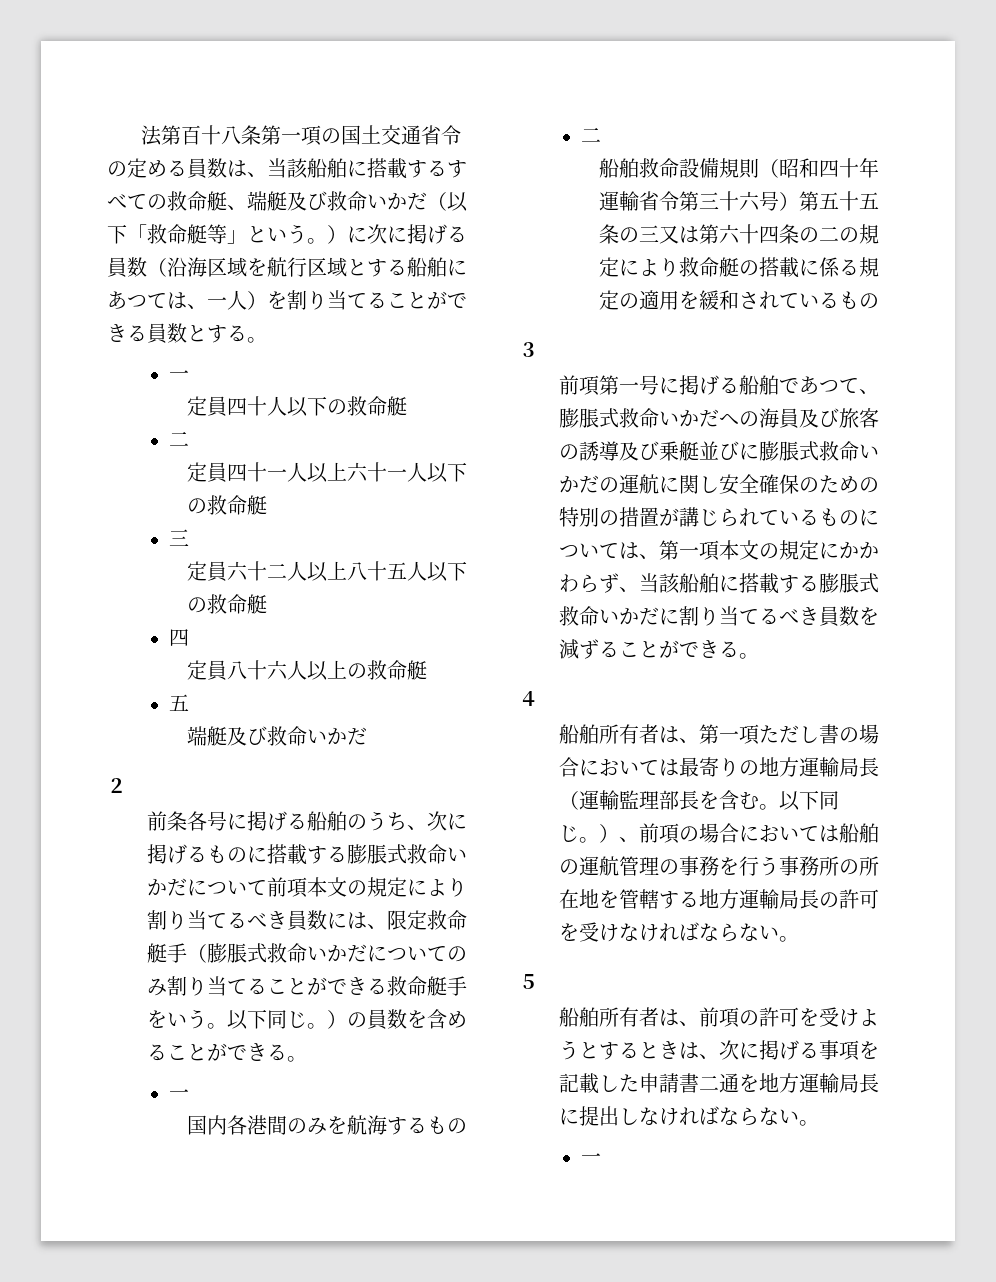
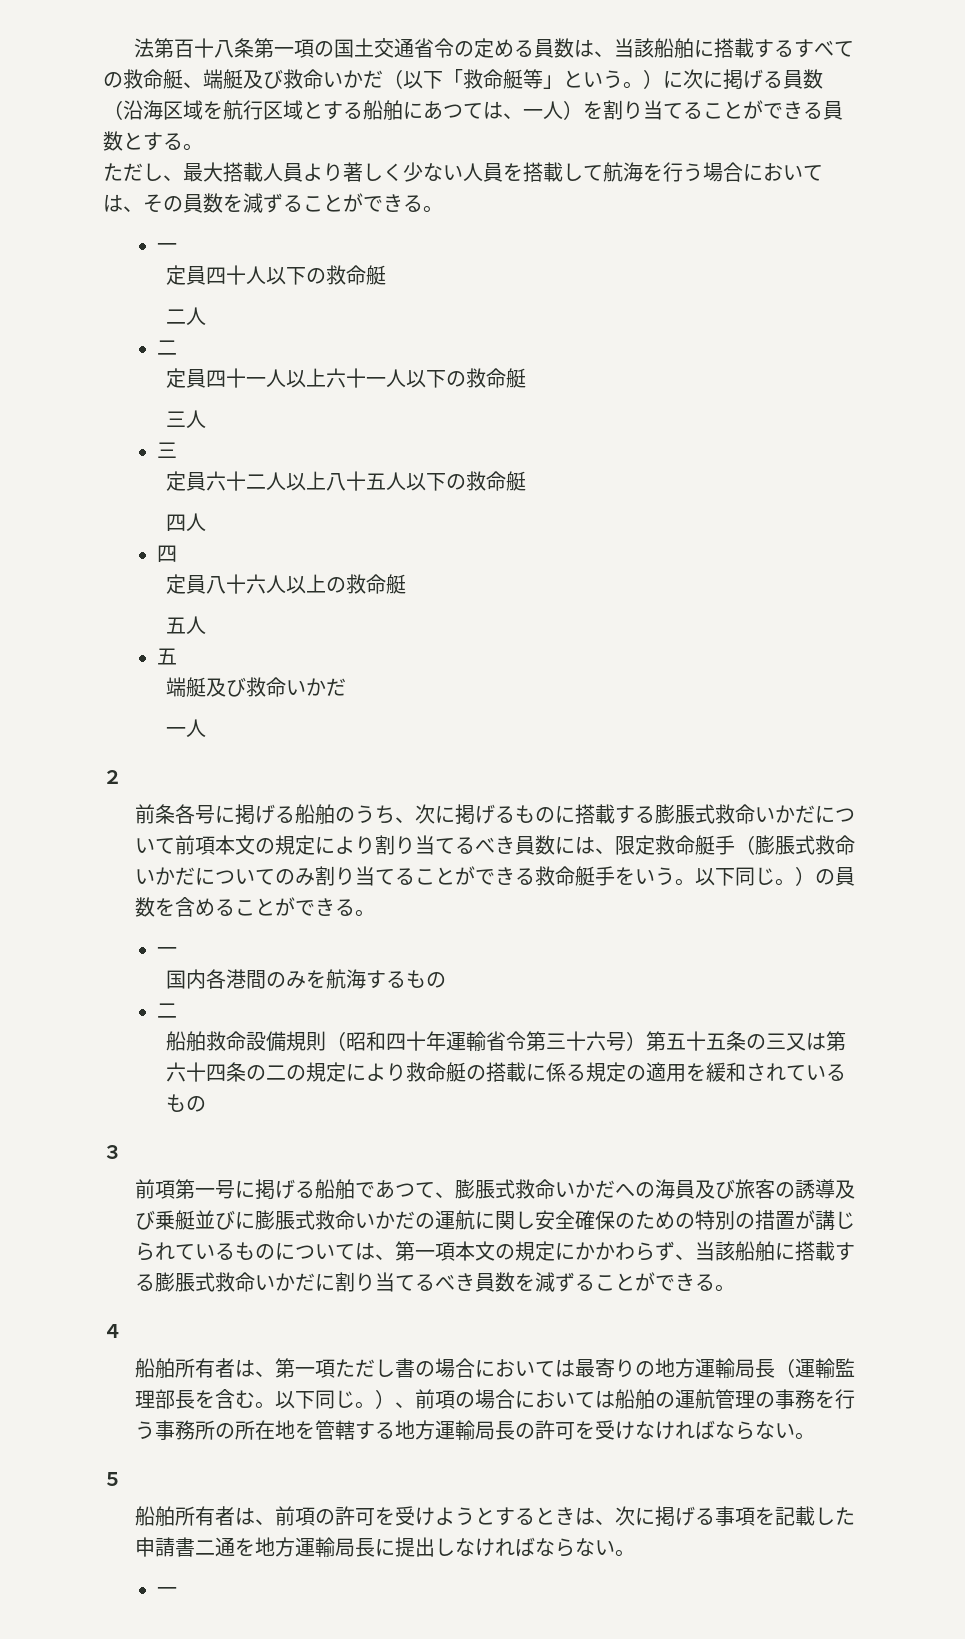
(267, 340) none -> [103,162,823,182] [103,193,443,213] // ただし、最大搭載人員より著しく少ない人員を搭載して航海を行う場合においては、その員数を減ずることができる。
(407, 406) none -> [166,307,207,325] // 二人
(267, 505) none -> [166,410,207,428] // 三人
(267, 604) none -> [166,513,207,532] // 四人
(427, 670) none -> [166,616,207,634] // 五人
(367, 736) none -> [166,719,207,737] // 一人

